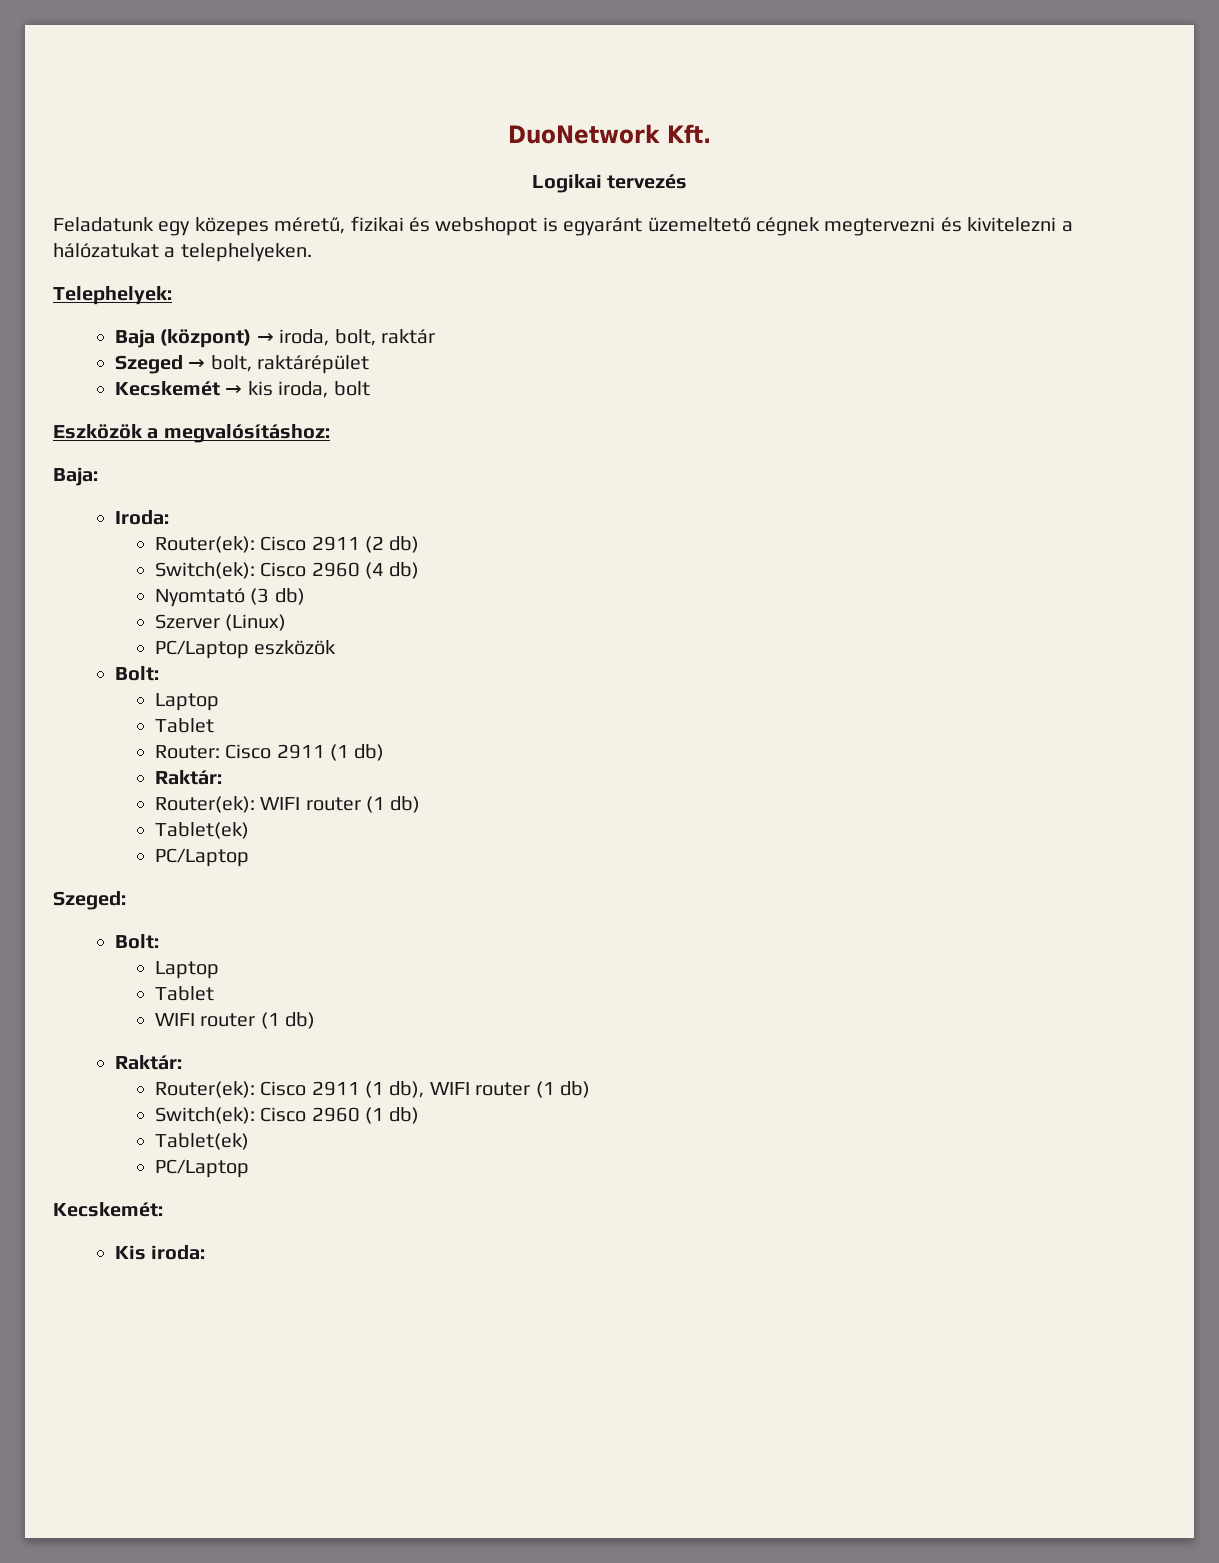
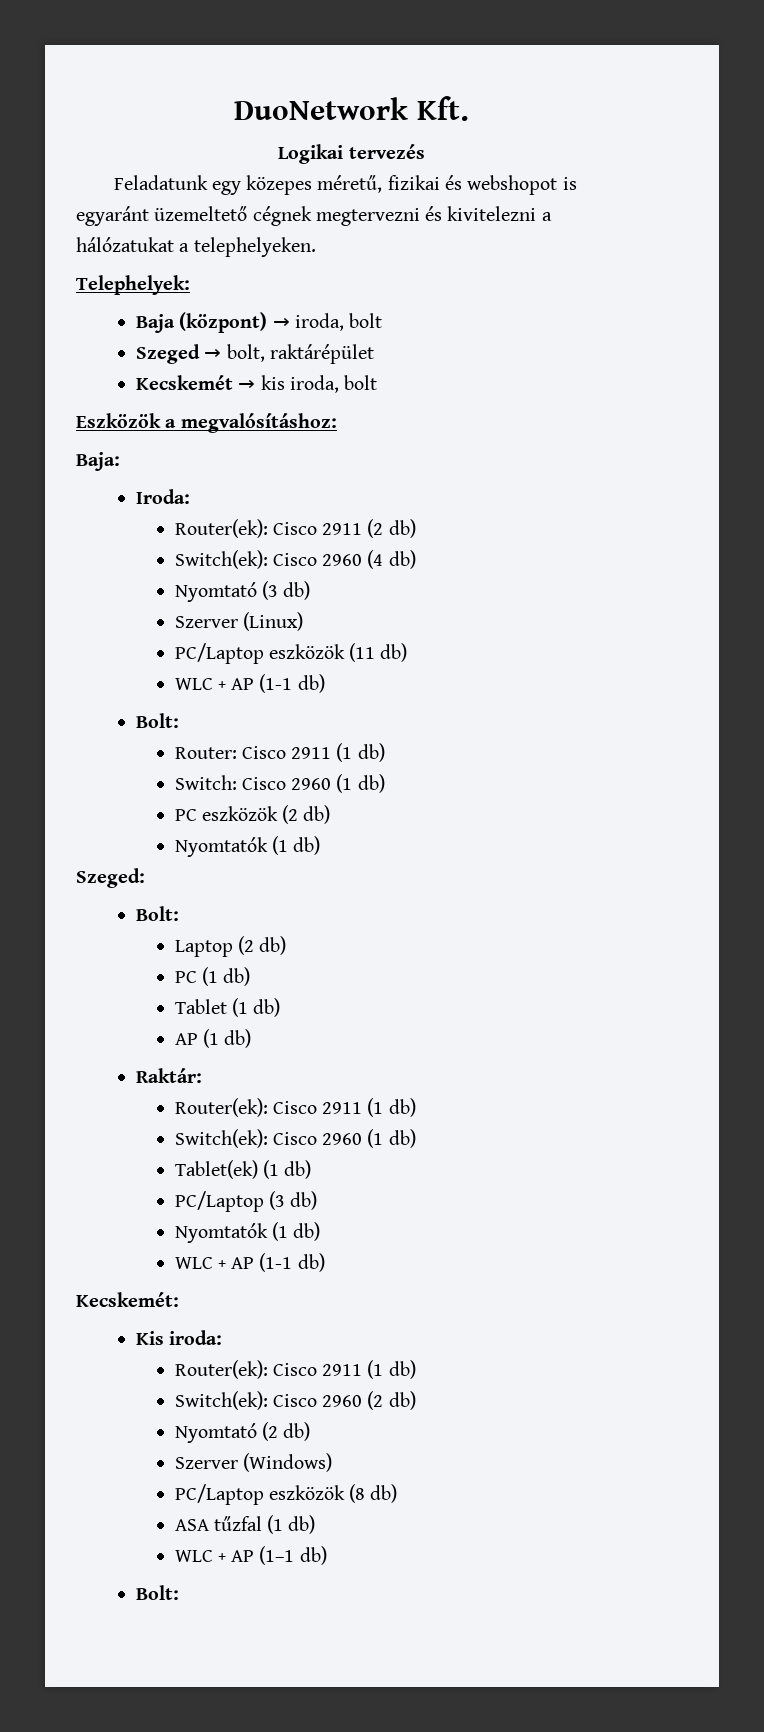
[334,329,435,346] bolt, raktár -> [349,313,383,328] bolt
[114,666,159,681] [154,693,219,711] [154,718,214,733] // Bolt: // Laptop // Tablet -> [349,643,408,662] [174,674,325,693] [136,713,180,728] (11 db) // WLC + AP (1-1 db) // Bolt:
[154,770,222,785] [154,796,421,813] [154,822,249,839] [154,848,249,867] [53,891,126,910] [114,934,159,949] [154,961,219,979] [154,986,214,1001] [154,1013,256,1027] Raktár: // Router(ek): WIFI router (1 db) // Tablet(ek) // PC/Laptop // Szeged: // Bolt: // Laptop // Tablet // WIFI router -> [174,774,385,793] [174,805,331,824] [174,836,321,857] [76,868,145,888] [136,906,180,921] [174,936,287,957] [174,967,251,986] [174,998,281,1017] [174,1033,198,1045] Switch: Cisco 2960 (1 db) // PC eszközök (2 db) // Nyomtatók (1 db) // Szeged: // Bolt: // Laptop (2 db) // PC (1 db) // Tablet (1 db) // AP
[389,1081,555,1098] db), WIFI router (1 -> (384, 1107) none
[154,1159,249,1178] [53,1202,163,1217] [114,1245,206,1260] // PC/Laptop // Kecskemét: // Kis iroda: -> [262,1160,312,1179] [174,1191,318,1212] [174,1222,321,1243] [174,1253,325,1272] [76,1292,179,1307] [136,1330,223,1345] [174,1360,416,1379] [174,1391,416,1410] [174,1422,311,1443] [174,1453,332,1472] [174,1484,398,1505] [174,1515,316,1534] [174,1546,327,1565] [136,1585,180,1600] (1 db) // PC/Laptop (3 db) // Nyomtatók (1 db) // WLC + AP (1-1 db) // Kecskemét: // Kis iroda: // Router(ek): Cisco 2911 (1 db) // Switch(ek): Cisco 2960 (2 db) // Nyomtató (2 db) // Szerver (Windows) // PC/Laptop eszközök (8 db) // ASA tűzfal (1 db) // WLC + AP (1–1 db) // Bolt:

